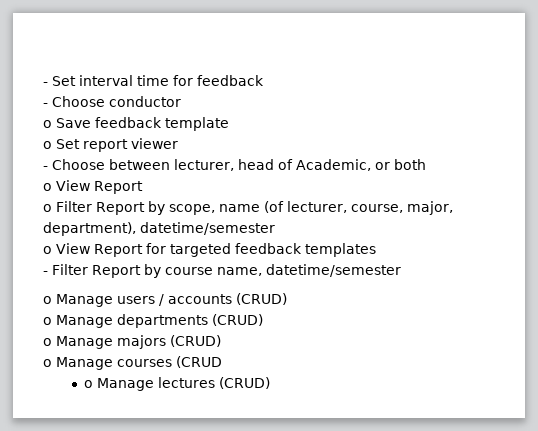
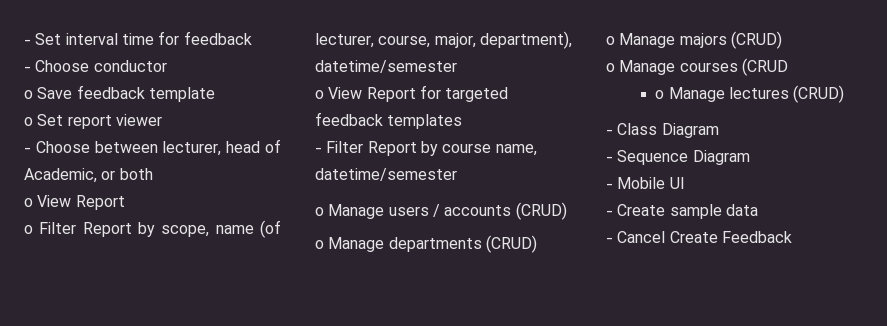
(270, 383) none -> [606,123,719,138] [606,150,750,165] [606,177,685,189] [606,204,758,219] [606,231,792,243] // - Class Diagram // - Sequence Diagram // - Mobile UI // - Create sample data // - Cancel Create Feedback

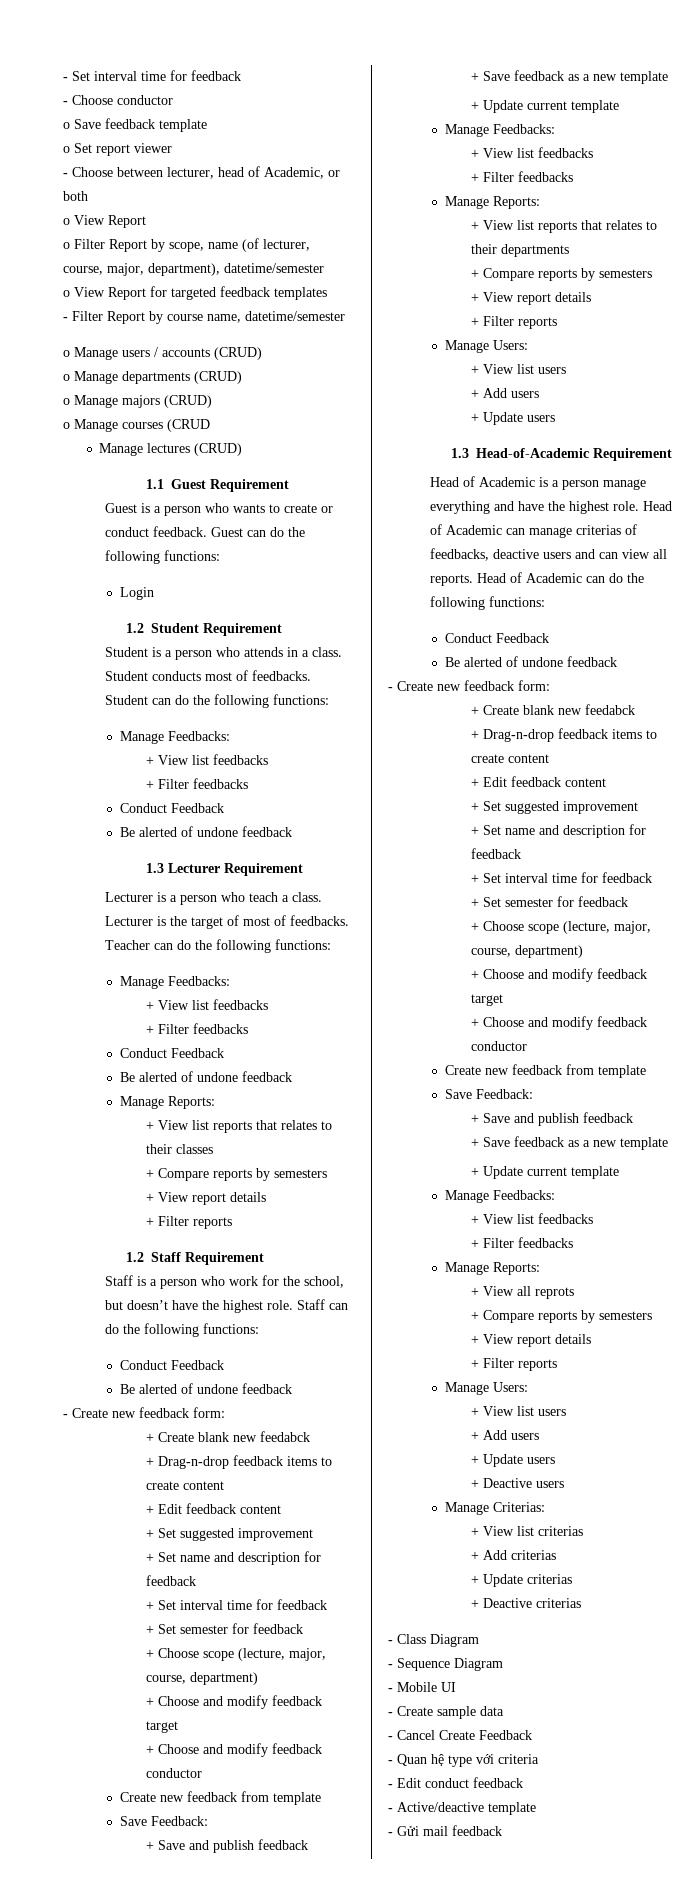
[655,90,665,99] o -> (210, 425) none
(845, 94) none -> [146,479,290,492] [104,503,333,516] [104,526,305,537] [104,550,220,564] [120,587,155,600] [125,623,282,636] [104,647,342,660] [104,670,311,681] [104,694,329,708] [120,731,231,744] [146,754,269,765] [146,778,249,789] [120,803,225,813] [120,826,293,837] [146,863,304,876] [104,892,322,905] [104,915,349,929] [104,939,331,953] [120,976,231,989] [146,999,269,1010] [146,1023,249,1034] [120,1048,225,1058] [120,1071,293,1082] [120,1096,216,1109] [146,1120,333,1133] [146,1144,214,1154] [146,1168,328,1181] [146,1192,267,1205] [146,1216,233,1229] [125,1252,264,1265] [104,1275,344,1289] [104,1299,348,1313] [104,1323,259,1337] [120,1360,225,1370] [120,1383,293,1394] [63,1407,225,1418] [146,1431,311,1442] [146,1455,333,1469] [146,1481,225,1490] [146,1503,282,1514] [146,1528,314,1541] [146,1551,322,1565] [146,1575,197,1586] [146,1599,328,1610] [146,1623,304,1634] [146,1648,327,1661] [146,1672,259,1685] [146,1695,323,1709] [146,1721,179,1733] [146,1743,323,1757] [146,1768,203,1778] [120,1791,322,1805] [120,1816,209,1826] [146,1839,309,1853] [471,70,669,84] [471,100,620,113] [445,124,556,137] [471,147,594,158] [471,171,574,182] [445,196,541,209] [471,220,658,233] [471,244,570,257] [471,268,653,281] [471,292,592,305] [471,316,558,329] [445,340,529,353] [471,364,567,374] [471,388,540,398] [471,412,556,425] [450,448,672,461] [429,476,646,490] [429,501,672,514] [429,524,637,538] [429,548,667,561] [429,572,644,586] [429,596,545,610] [445,633,550,643] [445,656,618,667] [388,680,550,691] [471,704,636,715] [471,728,658,742] [471,754,550,763] [471,776,607,787] [471,801,639,814] [471,824,647,838] [471,848,522,859] [471,872,653,883] [471,896,629,907] [471,921,652,934] [471,945,584,958] [471,968,648,982] [471,994,504,1006] [471,1016,648,1030] [471,1041,528,1051] [445,1064,647,1078] [445,1089,534,1099] [471,1112,634,1126] [471,1136,669,1150] [471,1166,620,1179] [445,1190,556,1203] [471,1213,594,1224] [471,1237,574,1248] [445,1262,541,1275] [471,1286,575,1299] [471,1310,653,1323] [471,1334,592,1347] [471,1358,558,1371] [445,1382,529,1395] [471,1406,567,1416] [471,1430,540,1440] [471,1454,556,1467] [471,1478,565,1488] [445,1502,546,1515] [471,1526,584,1536] [471,1550,557,1560] [471,1574,573,1587] [471,1598,582,1608] // 1.1 Guest Requirement // Guest is a person who wants to create or conduct feedback. Guest can do the following functions: // Login // 1.2 Student Requirement // Student is a person who attends in a class. Student conducts most of feedbacks. Student can do the following functions: // Manage Feedbacks: // + View list feedbacks // + Filter feedbacks // Conduct Feedback // Be alerted of undone feedback // 1.3 Lecturer Requirement // Lecturer is a person who teach a class. Lecturer is the target of most of feedbacks. Teacher can do the following functions: // Manage Feedbacks: // + View list feedbacks // + Filter feedbacks // Conduct Feedback // Be alerted of undone feedback // Manage Reports: // + View list reports that relates to their classes // + Compare reports by semesters // + View report details // + Filter reports // 1.2 Staff Requirement // Staff is a person who work for the school, but doesn’t have the highest role. Staff can do the following functions: // Conduct Feedback // Be alerted of undone feedback // - Create new feedback form: // + Create blank new feedabck // + Drag-n-drop feedback items to create content // + Edit feedback content // + Set suggested improvement // + Set name and description for feedback // + Set interval time for feedback // + Set semester for feedback // + Choose scope (lecture, major, course, department) // + Choose and modify feedback target // + Choose and modify feedback conductor // Create new feedback from template // Save Feedback: // + Save and publish feedback // + Save feedback as a new template // + Update current template // Manage Feedbacks: // + View list feedbacks // + Filter feedbacks // Manage Reports: // + View list reports that relates to their departments // + Compare reports by semesters // + View report details // + Filter reports // Manage Users: // + View list users // + Add users // + Update users // 1.3 Head-of-Academic Requirement // Head of Academic is a person manage everything and have the highest role. Head of Academic can manage criterias of feedbacks, deactive users and can view all reports. Head of Academic can do the following functions: // Conduct Feedback // Be alerted of undone feedback // - Create new feedback form: // + Create blank new feedabck // + Drag-n-drop feedback items to create content // + Edit feedback content // + Set suggested improvement // + Set name and description for feedback // + Set interval time for feedback // + Set semester for feedback // + Choose scope (lecture, major, course, department) // + Choose and modify feedback target // + Choose and modify feedback conductor // Create new feedback from template // Save Feedback: // + Save and publish feedback // + Save feedback as a new template // + Update current template // Manage Feedbacks: // + View list feedbacks // + Filter feedbacks // Manage Reports: // + View all reprots // + Compare reports by semesters // + View report details // + Filter reports // Manage Users: // + View list users // + Add users // + Update users // + Deactive users // Manage Criterias: // + View list criterias // + Add criterias // + Update criterias // + Deactive criterias
(792, 237) none -> [388,1754,539,1767] [388,1777,523,1788] [388,1802,536,1815] [388,1825,502,1836] // - Quan hệ type với criteria // - Edit conduct feedback // - Active/deactive template // - Gửi mail feedback

